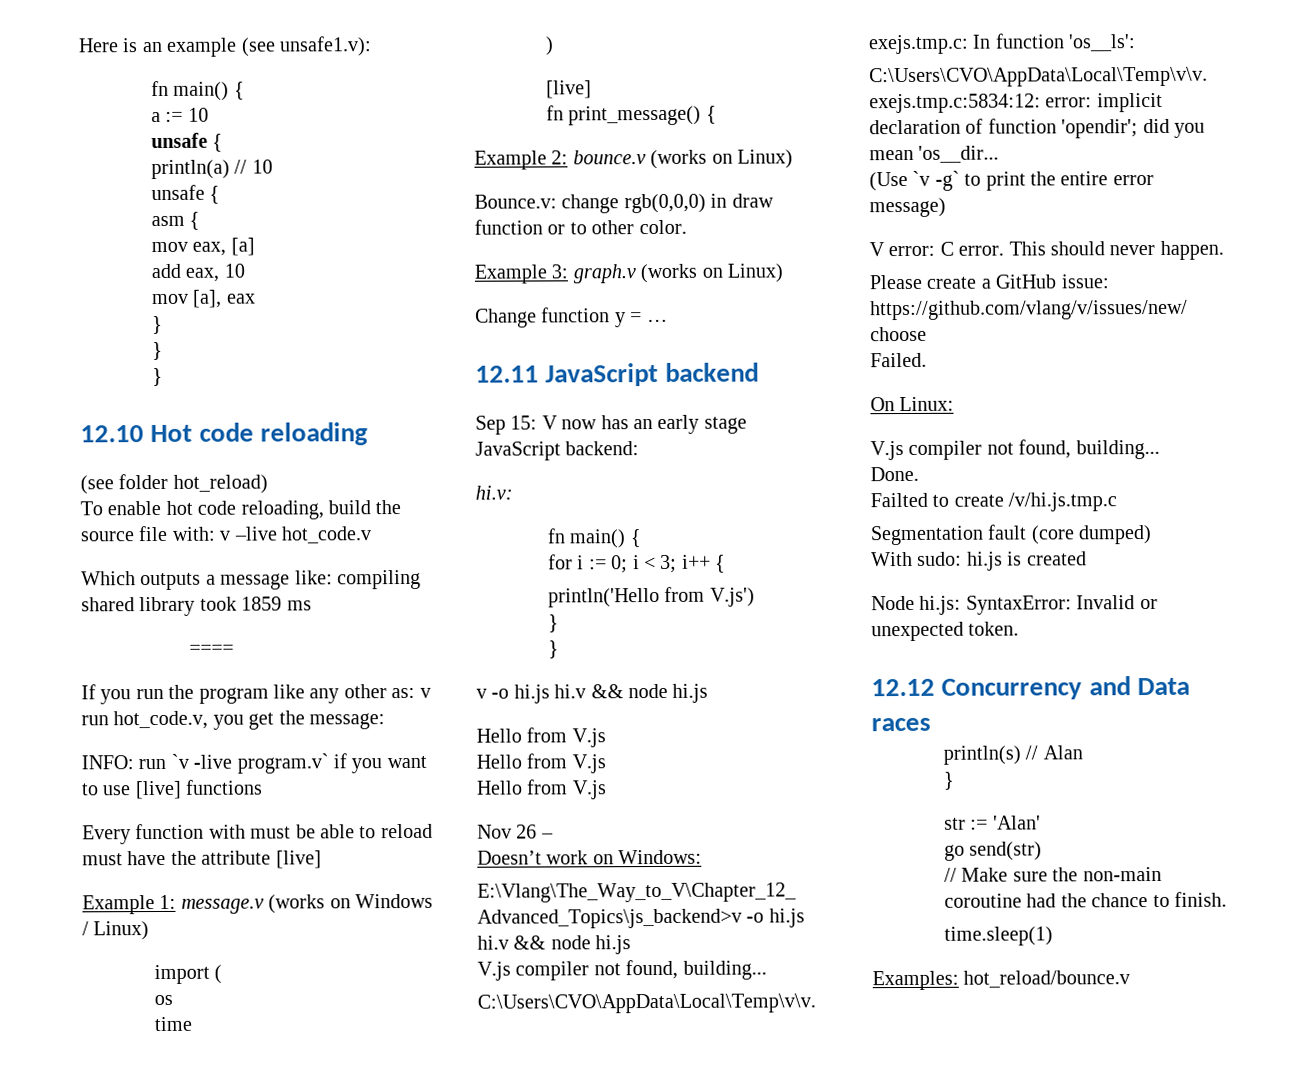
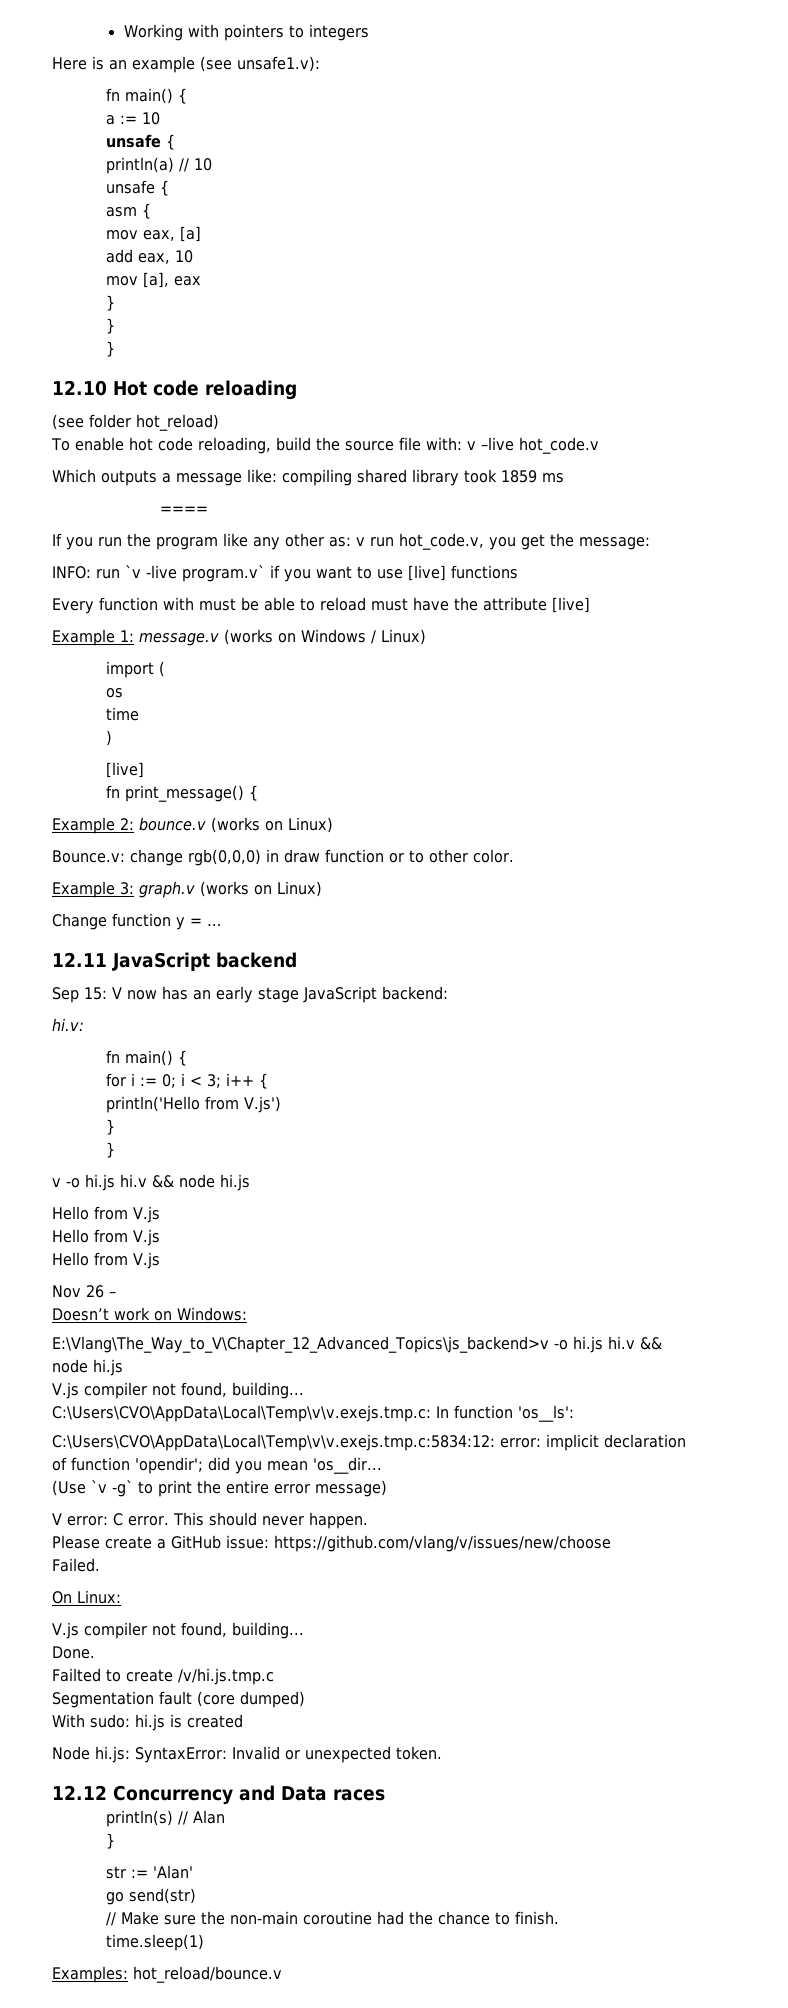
(78, 45) none -> [123,24,369,41] Working with pointers to integers //

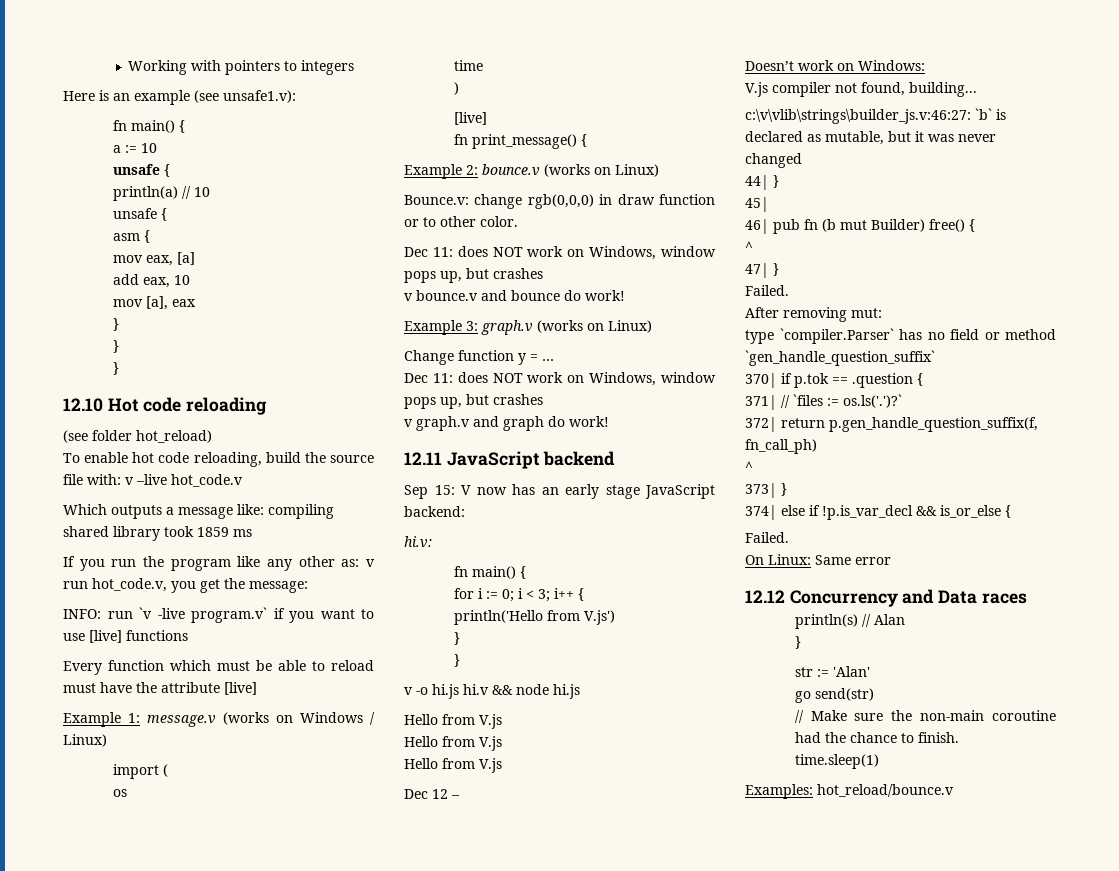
[160,506,209,514] // ==== -> (252, 533) none
[163,597,194,610] with -> [170,660,211,671] which
(514, 856) none -> [404,246,716,260] [404,268,543,283] [404,290,625,301] // Dec 11: does NOT work on Windows, window pops up, but crashes // v bounce.v and bounce do work!
(221, 925) none -> [404,372,716,386] [404,394,543,409] [404,416,609,431] // Dec 11: does NOT work on Windows, window pops up, but crashes // v graph.v and graph do work!
[52,1285,104,1298] Nov 26 -> [404,789,448,799] Dec 12
[52,1336,662,1353] [52,1359,123,1376] [52,1382,304,1399] [52,1405,574,1422] [52,1434,686,1451] [52,1457,382,1474] [52,1480,387,1497] [52,1512,368,1529] [52,1535,611,1552] [52,1558,100,1572] [52,1590,121,1604] [52,1622,304,1639] [52,1646,95,1659] [52,1668,274,1685] [52,1691,305,1708] [52,1714,243,1731] [52,1746,442,1763] // E:\Vlang\The_Way_to_V\Chapter_12_Advanced_Topics\js_backend>v -o hi.js hi.v && node hi.js // V.js compiler not found, building... // C:\Users\CVO\AppData\Local\Temp\v\v.exejs.tmp.c: In function 'os__ls': // C:\Users\CVO\AppData\Local\Temp\v\v.exejs.tmp.c:5834:12: error: implicit declaration of function 'opendir'; did you mean 'os__dir... // (Use `v -g` to print the entire error message) // V error: C error. This should never happen. // Please create a GitHub issue: https://github.com/vlang/v/issues/new/choose // Failed. // On Linux: // V.js compiler not found, building... // Done. // Failted to create /v/hi.js.tmp.c // Segmentation fault (core dumped) // With sudo: hi.js is created // Node hi.js: SyntaxError: Invalid or unexpected token. -> [745,82,977,97] [745,108,1006,124] [745,131,996,145] [745,153,802,168] [745,175,779,190] [745,197,769,212] [745,219,975,234] [745,241,753,252] [745,263,779,278] [745,285,789,296] [745,307,882,322] [745,328,1056,344] [745,350,935,366] [745,373,923,388] [745,394,902,410] [745,417,1038,432] [745,439,817,454] [745,461,753,472] [745,483,787,498] [745,505,1011,520] [745,532,789,543] [745,554,891,565] // V.js compiler not found, building... // c:\v\vlib\strings\builder_js.v:46:27: `b` is declared as mutable, but it was never changed // 44| } // 45| // 46| pub fn (b mut Builder) free() { // ^ // 47| } // Failed. // After removing mut: // type `compiler.Parser` has no field or method `gen_handle_question_suffix` // 370| if p.tok == .question { // 371| // `files := os.ls('.')?` // 372| return p.gen_handle_question_suffix(f, fn_call_ph) // ^ // 373| } // 374| else if !p.is_var_decl && is_or_else { // Failed. // On Linux: Same error

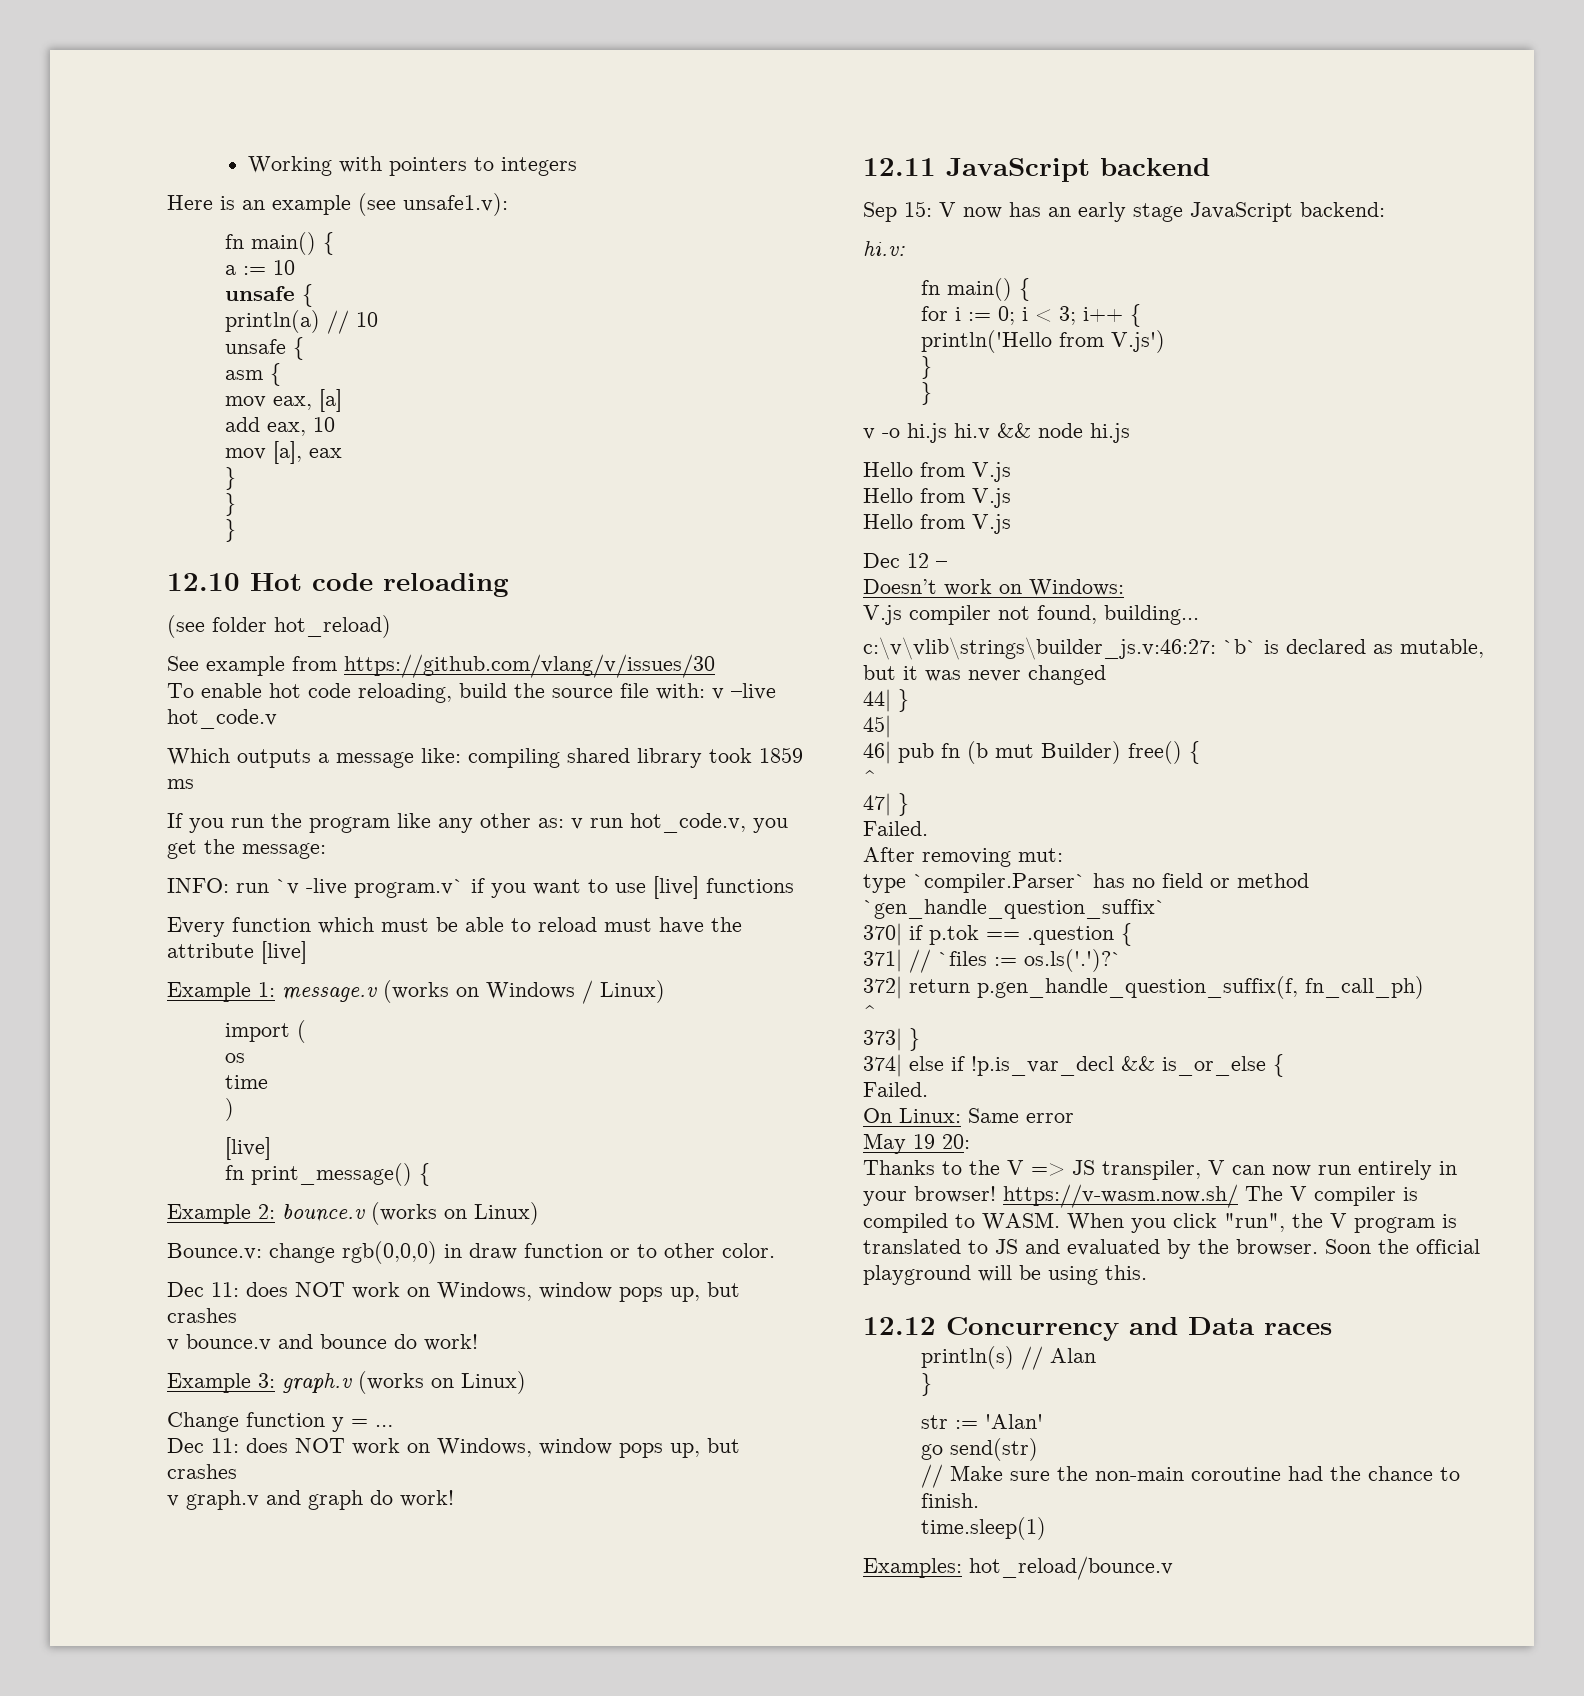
(212, 436) none -> [167,654,715,678] // See example from https://github.com/vlang/v/issues/30
(891, 561) none -> [863,1133,970,1154] [863,1160,1457,1180] [863,1184,1418,1208] [863,1212,1457,1233] [863,1239,1480,1259] [863,1265,1147,1285] // May 19 20: // Thanks to the V => JS transpiler, V can now run entirely in your browser! https://v-wasm.now.sh/ The V compiler is compiled to WASM. When you click "run", the V program is translated to JS and evaluated by the browser. Soon the official playground will be using this.

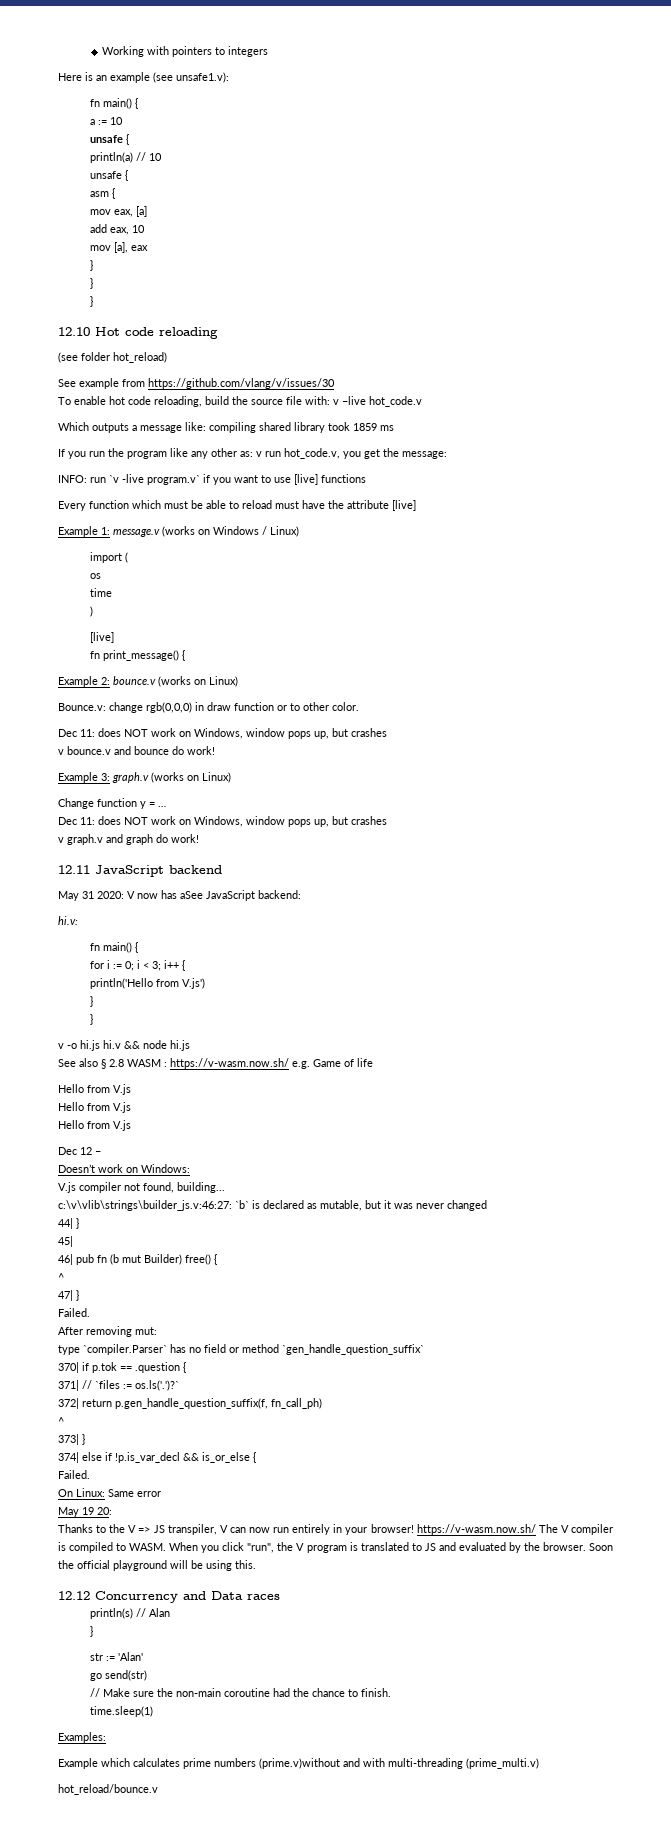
[863,201,1183,222] Sep 15: V now has an early stage -> [58,890,203,901] May 31 2020: V now has aSee
(1130, 433) none -> [58,1058,373,1069] // See also § 2.8 WASM : https://v-wasm.now.sh/ e.g. Game of life
(962, 1568) none -> [58,1758,539,1769] // Example which calculates prime numbers (prime.v)without and with multi-threading (prime_multi.v) //

